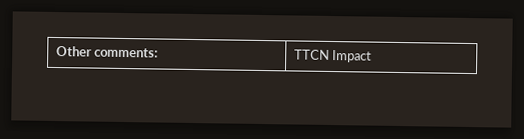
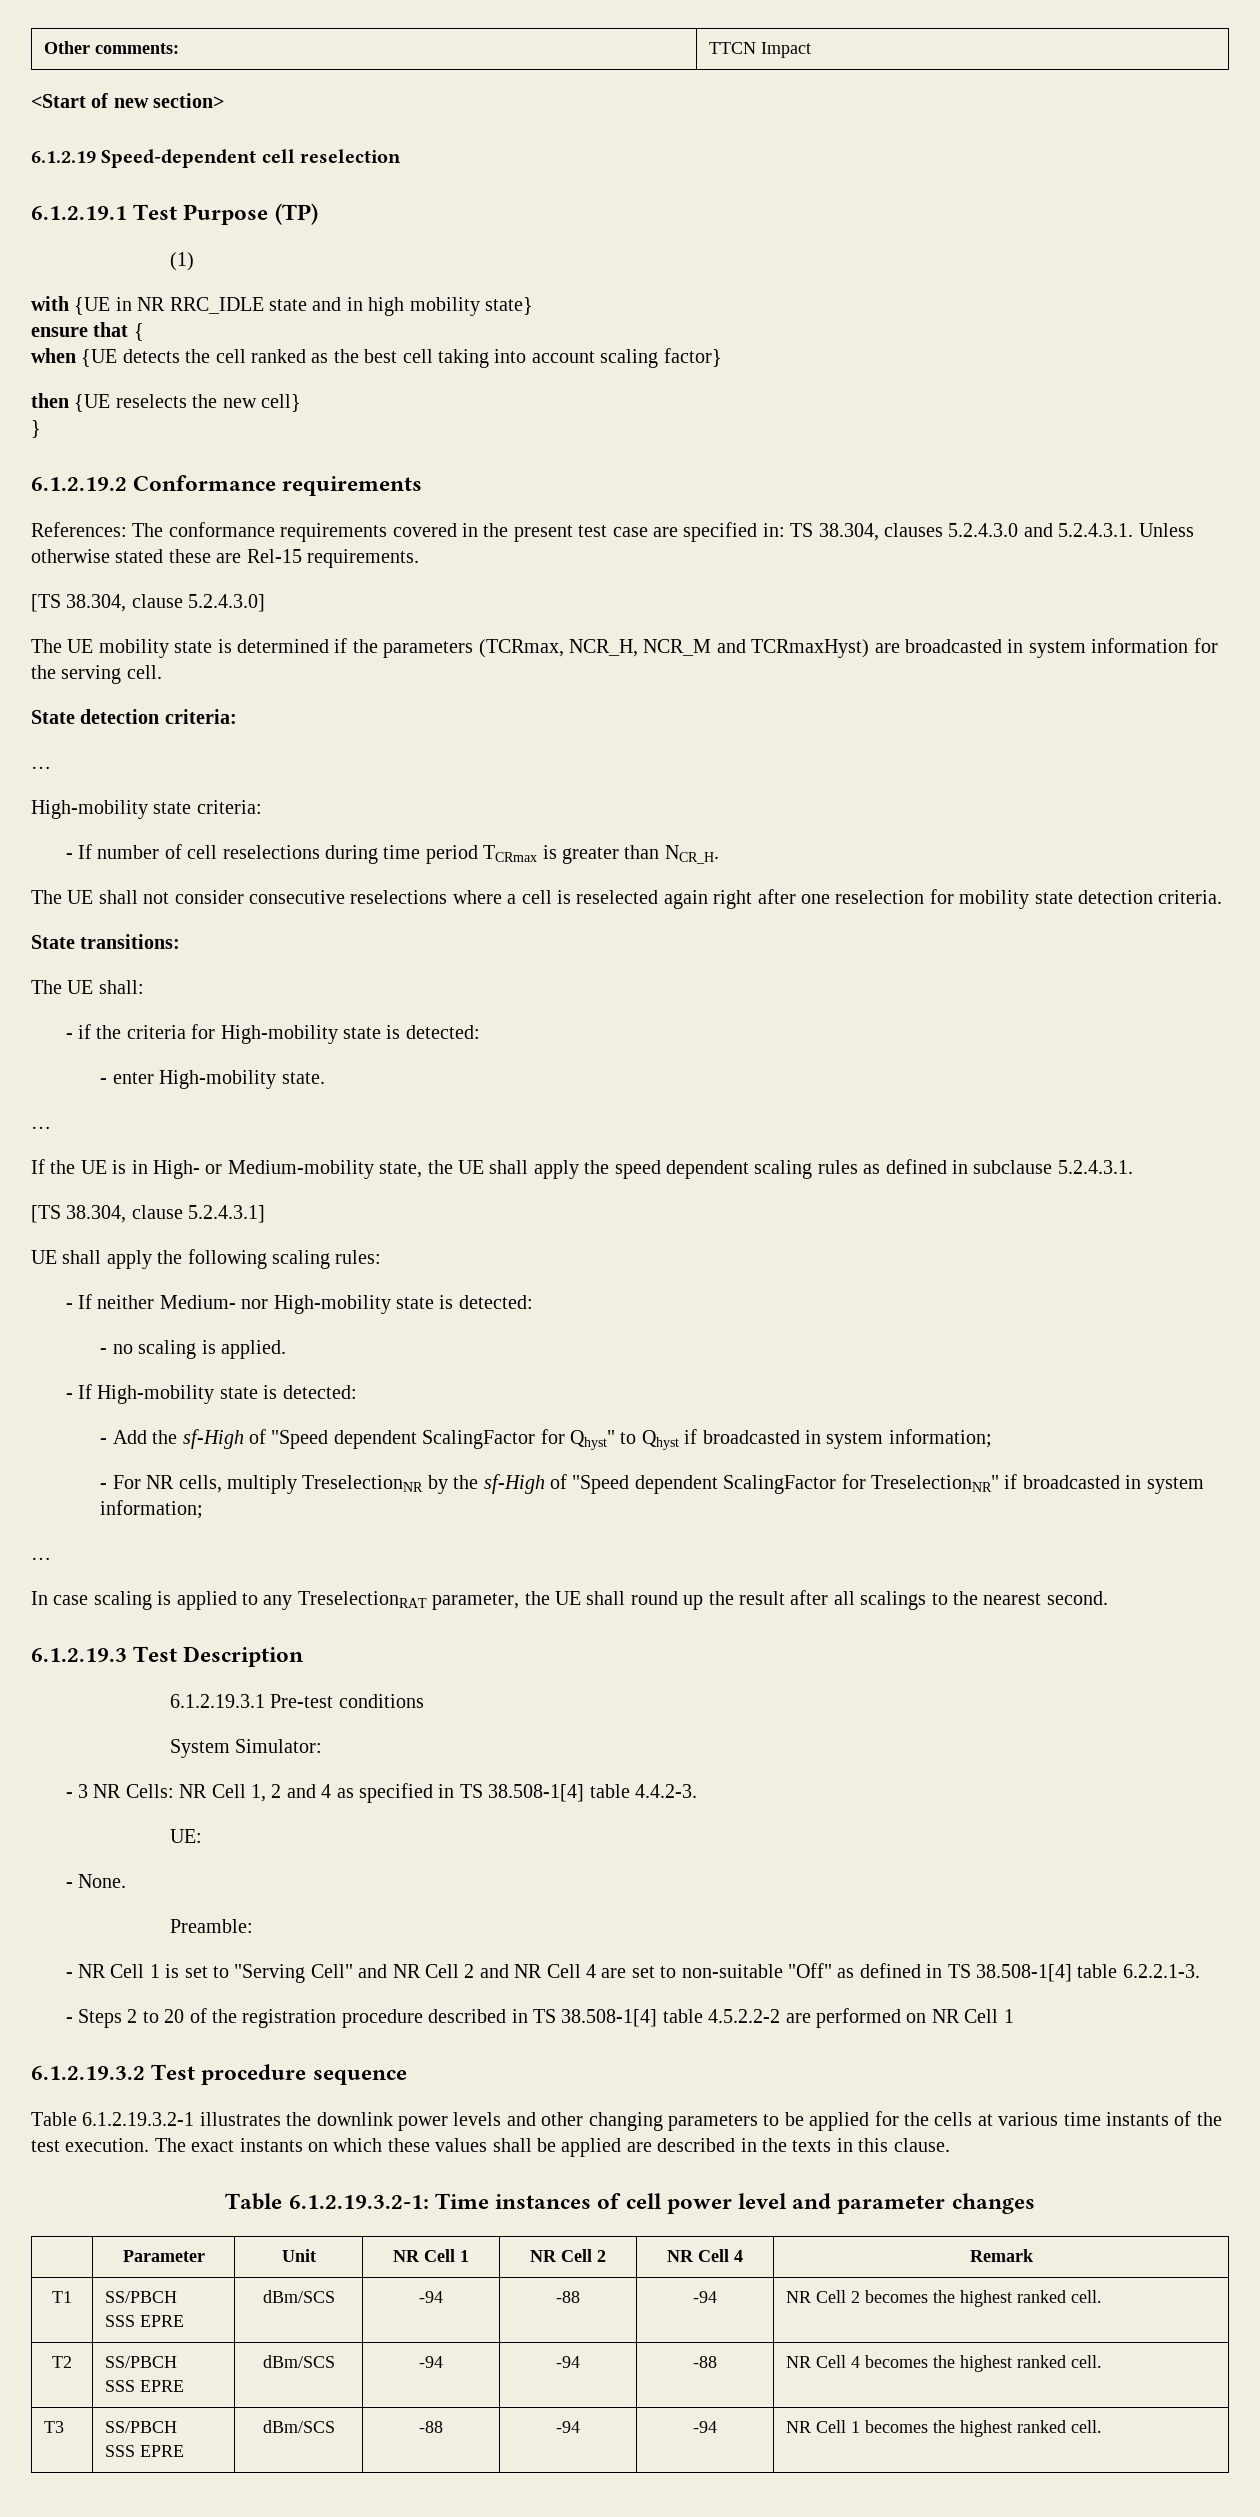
(373, 56) none -> [31,93,225,108] [31,149,402,168] [31,203,318,225] [169,252,194,271] [31,296,533,316] [31,322,144,341] [31,348,722,368] [31,393,301,412] [31,420,41,438] [31,475,423,496] [31,522,1194,542] [31,549,419,568] [31,594,266,612] [31,638,1218,658] [31,665,162,684] [31,709,237,724] [31,766,51,769] [31,800,262,819] [65,844,719,864] [31,889,1223,909] [31,934,181,949] [31,980,144,994] [65,1024,480,1044] [100,1070,325,1089] [31,1126,51,1129] [31,1159,1133,1179] [31,1205,266,1223] [31,1249,382,1269] [65,1294,533,1314] [100,1340,286,1359] [65,1384,357,1404] [100,1429,992,1450] [100,1474,1204,1494] [100,1500,204,1519] [31,1557,51,1560] [31,1590,1108,1610] [31,1646,304,1667] [169,1694,424,1708] [169,1739,323,1758] [65,1783,698,1803] [169,1829,202,1843] [65,1874,127,1888] [169,1919,253,1933] [65,1963,1200,1983] [65,2008,1014,2028] [31,2064,407,2085] [31,2111,1222,2131] [31,2138,950,2157] [225,2193,1035,2214] [122,2250,205,2262] [281,2249,316,2262] [393,2249,469,2262] [530,2249,606,2262] [667,2249,743,2262] [969,2249,1033,2262] [52,2291,72,2303] [105,2291,178,2303] [105,2315,185,2327] [262,2290,335,2303] [419,2291,443,2303] [556,2291,580,2303] [693,2291,717,2303] [786,2290,1103,2307] [52,2356,72,2368] [105,2356,178,2368] [105,2380,185,2392] [262,2355,335,2368] [419,2356,443,2368] [556,2356,580,2368] [693,2356,717,2368] [786,2355,1103,2372] [44,2421,65,2433] [105,2421,178,2433] [105,2445,185,2457] [262,2420,335,2433] [419,2421,443,2433] [556,2421,580,2433] [693,2421,717,2433] [786,2420,1103,2437] // <Start of new section> // 6.1.2.19 Speed-dependent cell reselection // 6.1.2.19.1 Test Purpose (TP) // (1) // with {UE in NR RRC_IDLE state and in high mobility state} // ensure that { // when {UE detects the cell ranked as the best cell taking into account scaling factor} // then {UE reselects the new cell} // } // 6.1.2.19.2 Conformance requirements // References: The conformance requirements covered in the present test case are specified in: TS 38.304, clauses 5.2.4.3.0 and 5.2.4.3.1. Unless otherwise stated these are Rel-15 requirements. // [TS 38.304, clause 5.2.4.3.0] // The UE mobility state is determined if the parameters (TCRmax, NCR_H, NCR_M and TCRmaxHyst) are broadcasted in system information for the serving cell. // State detection criteria: // … // High-mobility state criteria: // - If number of cell reselections during time period TCRmax is greater than NCR_H. // The UE shall not consider consecutive reselections where a cell is reselected again right after one reselection for mobility state detection criteria. // State transitions: // The UE shall: // - if the criteria for High-mobility state is detected: // - enter High-mobility state. // … // If the UE is in High- or Medium-mobility state, the UE shall apply the speed dependent scaling rules as defined in subclause 5.2.4.3.1. // [TS 38.304, clause 5.2.4.3.1] // UE shall apply the following scaling rules: // - If neither Medium- nor High-mobility state is detected: // - no scaling is applied. // - If High-mobility state is detected: // - Add the sf-High of "Speed dependent ScalingFactor for Qhyst" to Qhyst if broadcasted in system information; // - For NR cells, multiply TreselectionNR by the sf-High of "Speed dependent ScalingFactor for TreselectionNR" if broadcasted in system information; // … // In case scaling is applied to any TreselectionRAT parameter, the UE shall round up the result after all scalings to the nearest second. // 6.1.2.19.3 Test Description // 6.1.2.19.3.1 Pre-test conditions // System Simulator: // - 3 NR Cells: NR Cell 1, 2 and 4 as specified in TS 38.508-1[4] table 4.4.2-3. // UE: // - None. // Preamble: // - NR Cell 1 is set to "Serving Cell" and NR Cell 2 and NR Cell 4 are set to non-suitable "Off" as defined in TS 38.508-1[4] table 6.2.2.1-3. // - Steps 2 to 20 of the registration procedure described in TS 38.508-1[4] table 4.5.2.2-2 are performed on NR Cell 1 // 6.1.2.19.3.2 Test procedure sequence // Table 6.1.2.19.3.2-1 illustrates the downlink power levels and other changing parameters to be applied for the cells at various time instants of the test execution. The exact instants on which these values shall be applied are described in the texts in this clause. // Table 6.1.2.19.3.2-1: Time instances of cell power level and parameter changes // | Parameter | Unit | NR Cell 1 | NR Cell 2 | NR Cell 4 | Remark // T1 | SS/PBCH // SSS EPRE | dBm/SCS | -94 | -88 | -94 | NR Cell 2 becomes the highest ranked cell. // T2 | SS/PBCH // SSS EPRE | dBm/SCS | -94 | -94 | -88 | NR Cell 4 becomes the highest ranked cell. // T3 | SS/PBCH // SSS EPRE | dBm/SCS | -88 | -94 | -94 | NR Cell 1 becomes the highest ranked cell.

